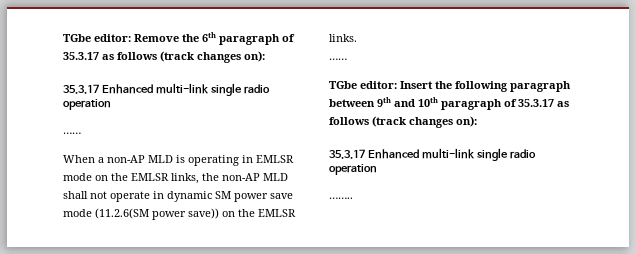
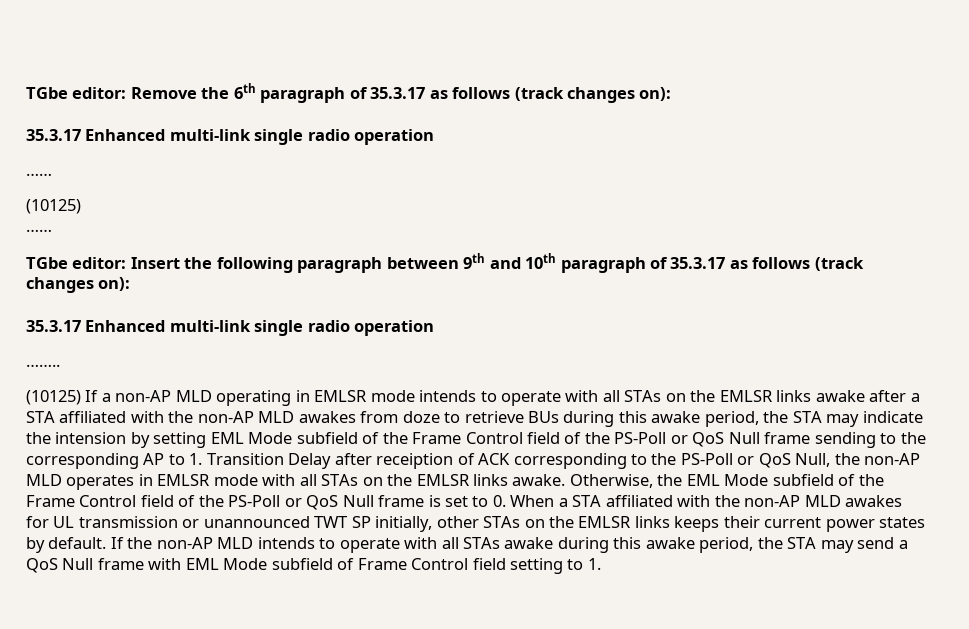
[63,155,294,166] [63,173,288,184] [63,191,293,202] [63,208,296,220] [329,34,357,42] When a non-AP MLD is operating in EMLSR mode on the EMLSR links, the non-AP MLD shall not operate in dynamic SM power save mode (11.2.6(SM power save)) on the EMLSR links. -> [26,199,81,214] (10125)
(353, 198) none -> [26,390,920,406] [26,411,923,427] [26,432,926,448] [26,453,921,469] [26,474,884,490] [26,495,903,510] [26,516,926,532] [26,537,908,553] [26,558,601,574] // (10125) If a non-AP MLD operating in EMLSR mode intends to operate with all STAs on the EMLSR links awake after a STA affiliated with the non-AP MLD awakes from doze to retrieve BUs during this awake period, the STA may indicate the intension by setting EML Mode subfield of the Frame Control field of the PS-Poll or QoS Null frame sending to the corresponding AP to 1. Transition Delay after receiption of ACK corresponding to the PS-Poll or QoS Null, the non-AP MLD operates in EMLSR mode with all STAs on the EMLSR links awake. Otherwise, the EML Mode subfield of the Frame Control field of the PS-Poll or QoS Null frame is set to 0. When a STA affiliated with the non-AP MLD awakes for UL transmission or unannounced TWT SP initially, other STAs on the EMLSR links keeps their current power states by default. If the non-AP MLD intends to operate with all STAs awake during this awake period, the STA may send a QoS Null frame with EML Mode subfield of Frame Control field setting to 1.

